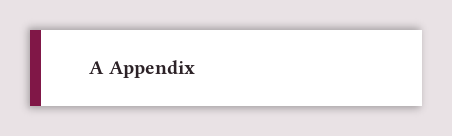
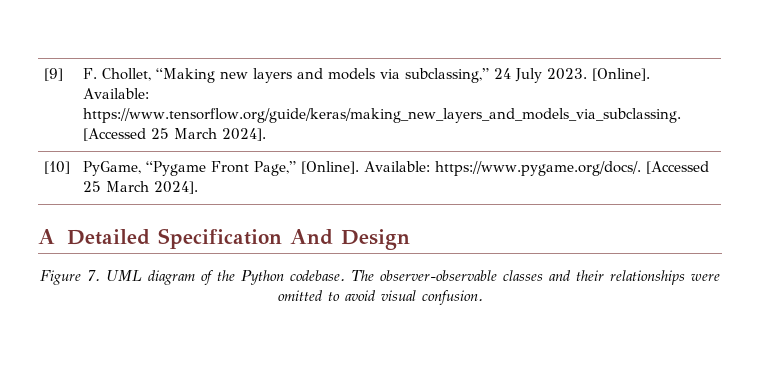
[89,60,196,78] A Appendix -> [44,68,64,81] [83,68,651,83] [83,88,150,99] [83,108,682,123] [83,128,267,141] [44,161,71,174] [83,161,710,176] [83,181,199,194] [38,228,410,250] [40,270,720,285] [277,290,483,305] [9] | F. Chollet, “Making new layers and models via subclassing,” 24 July 2023. [Online]. Available: https://www.tensorflow.org/guide/keras/making_new_layers_and_models_via_subclassing. [Accessed 25 March 2024]. // [10] | PyGame, “Pygame Front Page,” [Online]. Available: https://www.pygame.org/docs/. [Accessed 25 March 2024]. // A Detailed Specification And Design // Figure 7. UML diagram of the Python codebase. The observer-observable classes and their relationships were omitted to avoid visual confusion.

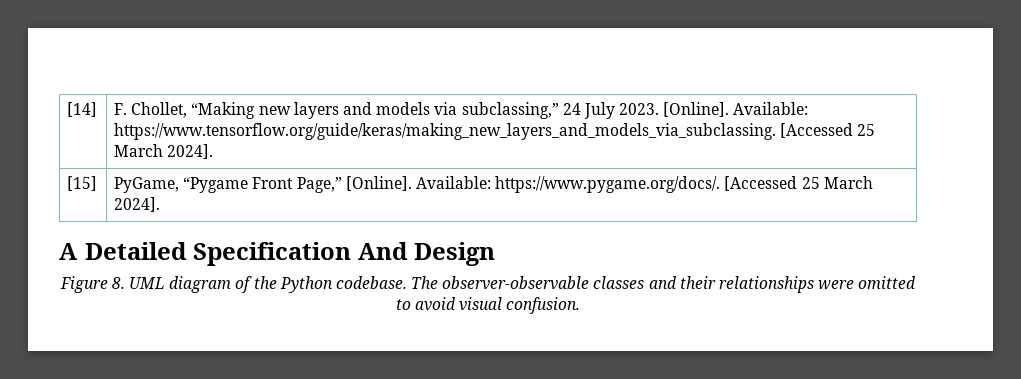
[44,68,64,81] [9] -> [67,102,98,117] [14]
[44,161,71,174] [10] -> [67,176,98,191] [15]
[87,270,100,281] 7. -> [111,277,125,289] 8.

